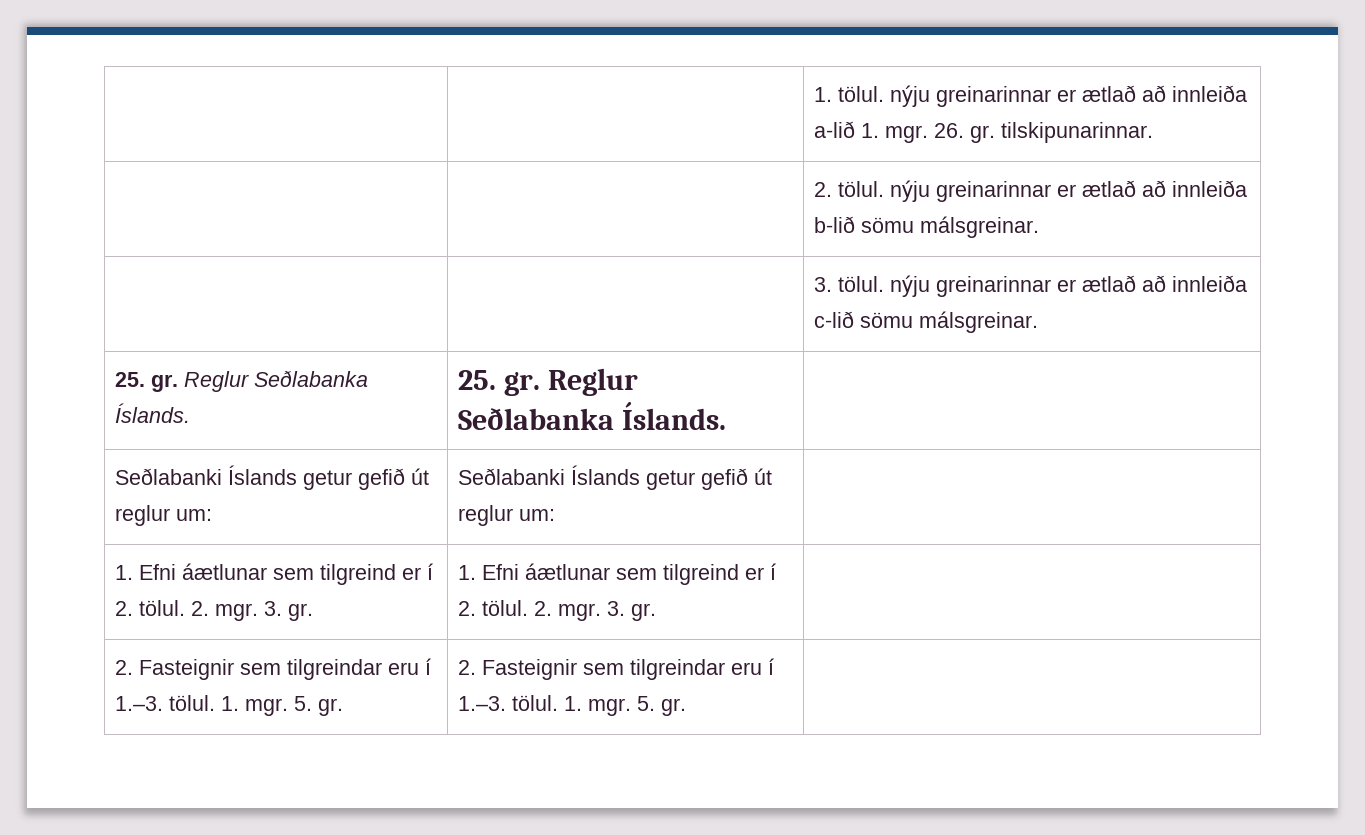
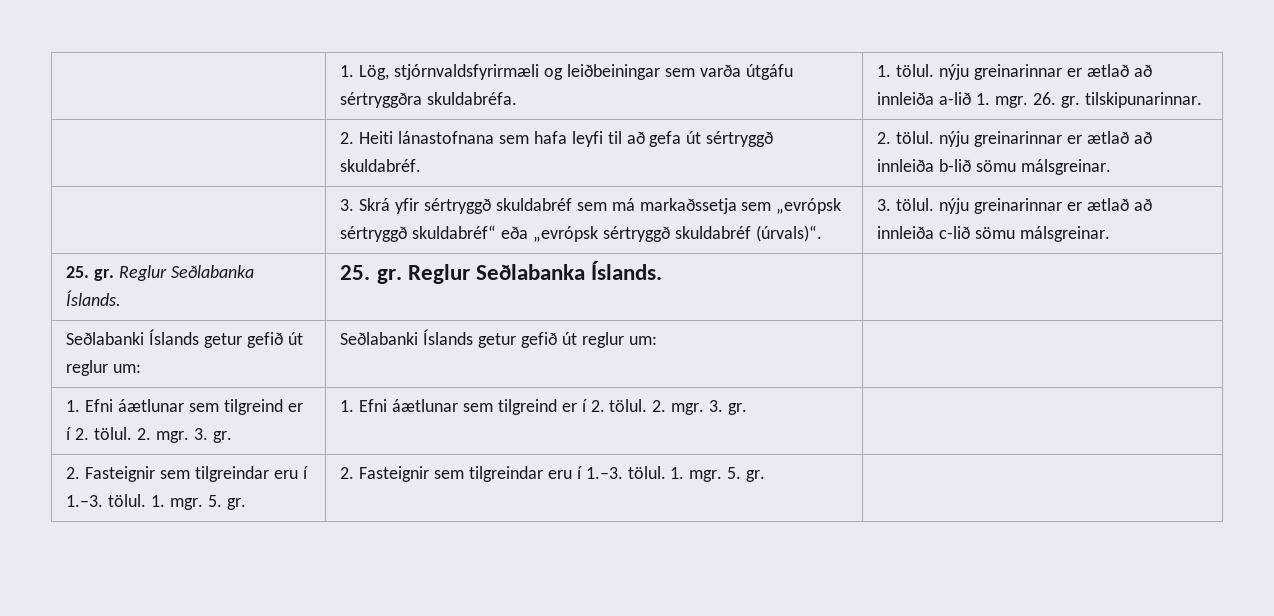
(814, 94) | -> [340,64,793,80] [340,92,518,108] | 1. Lög, stjórnvaldsfyrirmæli og leiðbeiningar sem varða útgáfu sértryggðra skuldabréfa.
(1154, 132) none -> [340,131,774,147] [340,159,422,172] 2. Heiti lánastofnana sem hafa leyfi til að gefa út sértryggð skuldabréf.
(1040, 227) none -> [340,198,842,214] [340,225,822,242] 3. Skrá yfir sértryggð skuldabréf sem má markaðssetja sem „evrópsk sértryggð skuldabréf“ eða „evrópsk sértryggð skuldabréf (úrvals)“.

